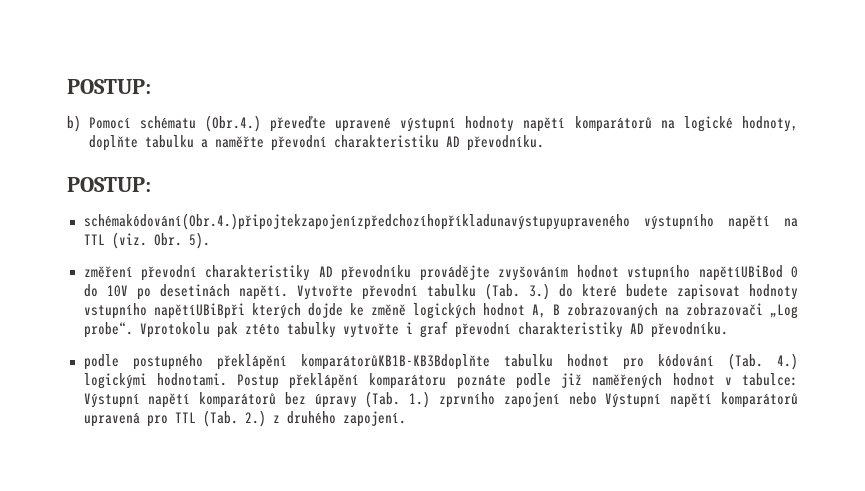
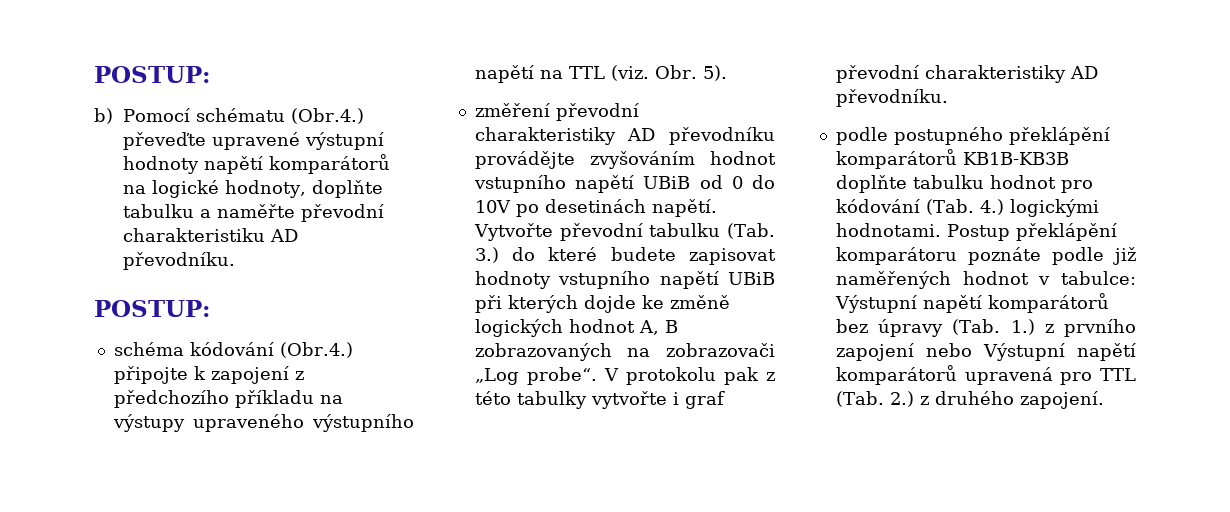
[83,213,630,230] schémakódování(Obr.4.)připojtekzapojenízpředchozíhopříkladunavýstupyupraveného -> [113,342,353,358] [113,366,304,384] [113,390,343,408] [112,414,304,432] schéma kódování (Obr.4.) připojte k zapojení z předchozího příkladu na výstupy upraveného
[698,265,783,281] napětíUBiBod -> [575,175,723,193] napětí UBiB od
[153,303,245,319] napětíUBiBpři -> [659,271,775,289] [474,295,502,313] napětí UBiB při
[139,322,280,338] Vprotokolu pak ztéto -> [603,367,775,385] [474,391,511,405] V protokolu pak z této
[300,354,490,370] komparátorůKB1B-KB3Bdoplňte -> [835,149,1069,169] [835,175,907,193] komparátorů KB1B-KB3B doplňte
[439,392,496,408] zprvního -> [1044,319,1136,337] z prvního

